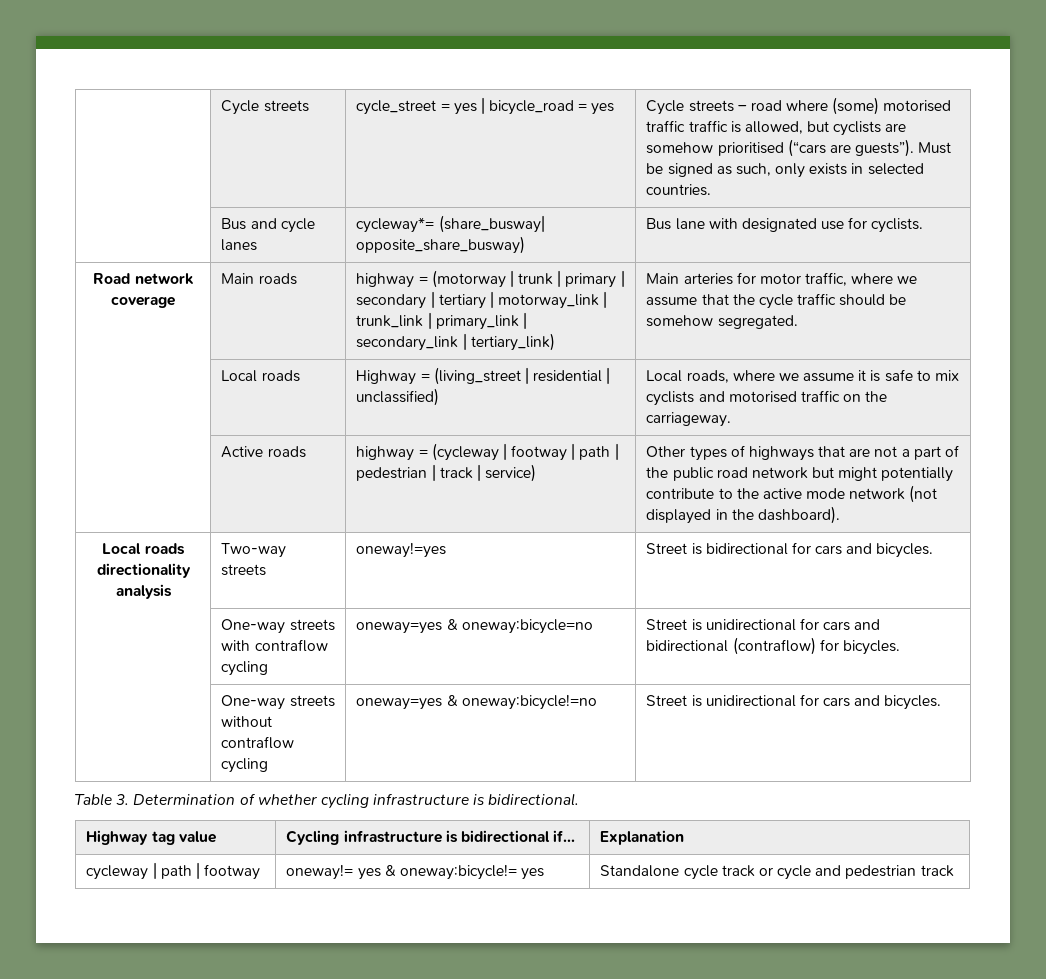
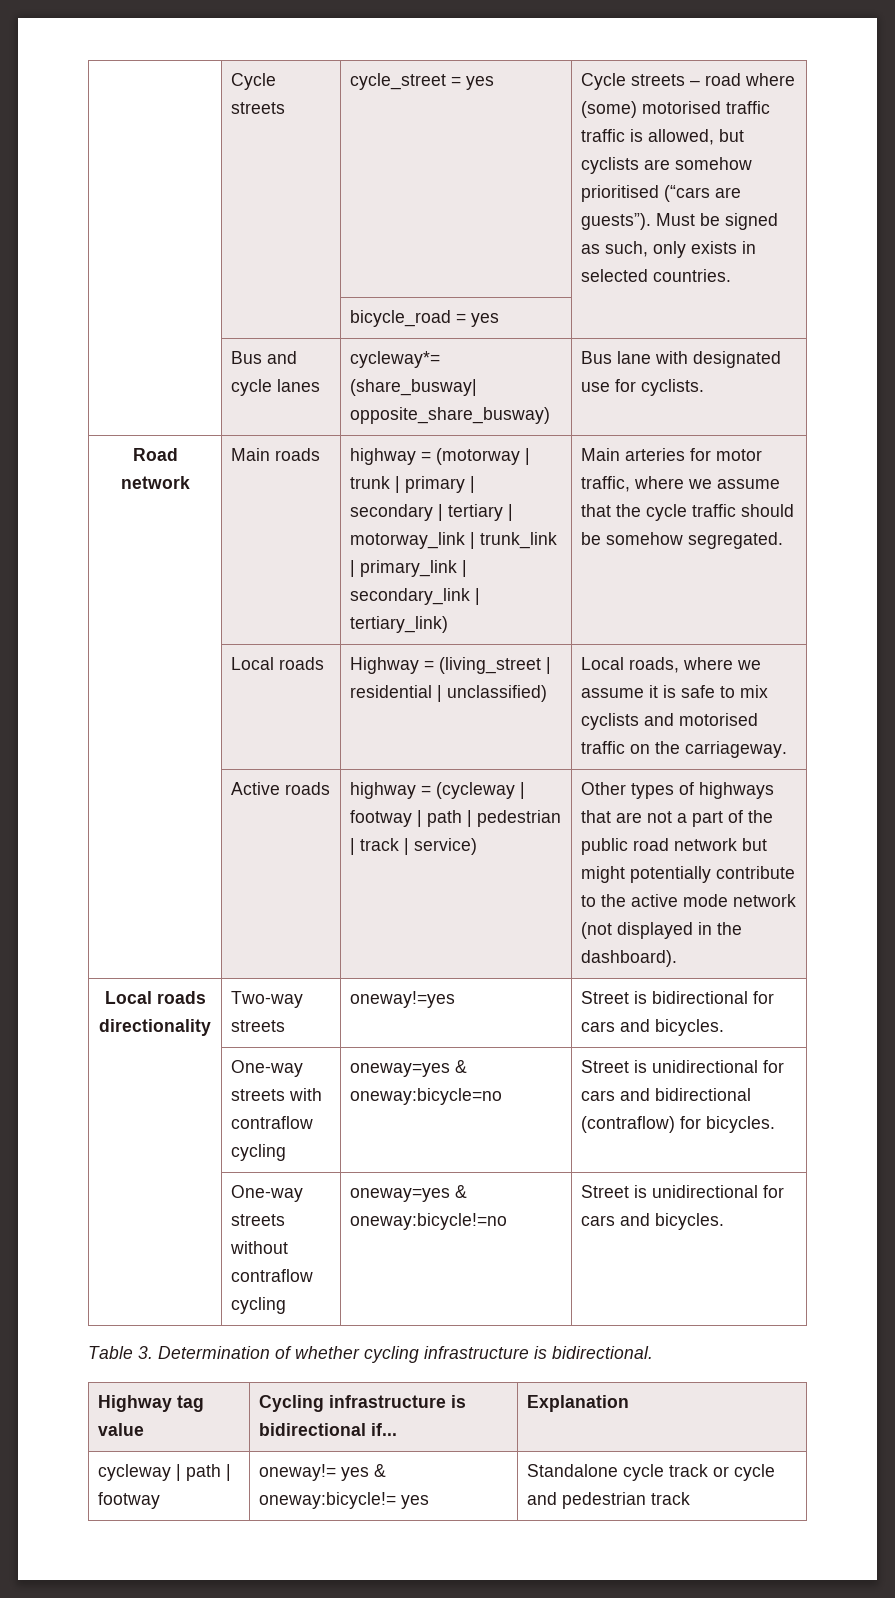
[480,97,615,115] | bicycle_road = yes -> (494, 83) none
(712, 190) none -> [349,310,499,327] // | | bicycle_road = yes |
[111,296,175,308] coverage -> (190, 482) none
[115,584,172,599] analysis -> (211, 1027) none

